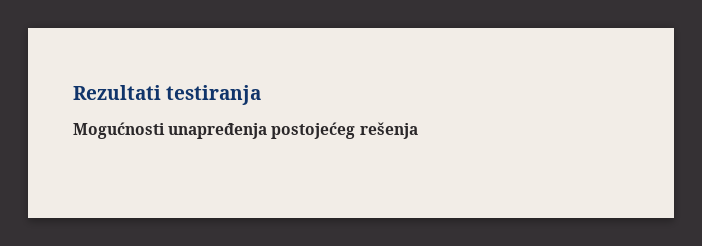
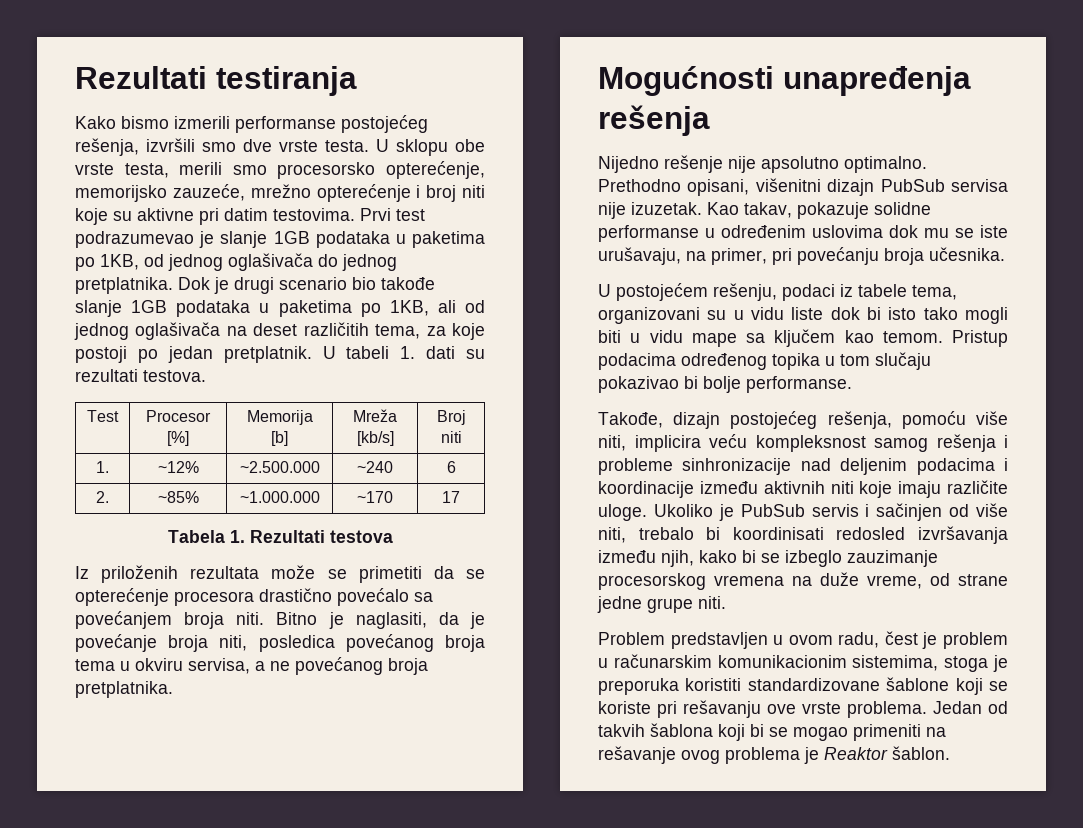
[73,122,418,139] Mogućnosti unapređenja postojećeg rešenja -> [75,115,428,133] [75,138,485,156] [75,161,485,179] [75,184,485,202] [75,208,425,225] [75,231,485,248] [75,253,397,271] [75,277,435,294] [75,300,485,317] [74,322,485,340] [75,346,485,363] [75,369,206,382] [87,410,119,422] [146,410,211,422] [167,431,189,446] [246,410,313,425] [271,431,288,446] [353,409,397,422] [356,431,394,446] [436,410,466,425] [440,431,462,443] [96,461,109,473] [157,461,199,473] [239,461,320,473] [357,461,393,473] [446,461,456,473] [96,491,109,503] [157,491,199,503] [239,491,320,503] [357,491,393,503] [442,491,460,503] [167,530,393,543] [75,565,486,583] [75,588,433,606] [75,611,486,629] [75,634,485,652] [75,657,428,675] [75,681,173,698] [598,66,971,96] [598,105,710,136] [598,155,927,173] [598,178,1008,196] [598,202,931,219] [598,225,1008,242] [598,247,1005,265] [598,283,957,301] [598,307,1008,324] [598,329,1008,347] [598,352,931,370] [598,376,852,393] [598,411,1008,429] [598,434,1008,452] [598,458,1008,475] [598,480,1008,498] [598,503,1008,521] [598,526,1008,544] [598,550,938,567] [598,572,1008,590] [597,596,726,613] [598,631,1008,649] [598,654,1008,672] [598,677,1008,695] [598,700,1008,718] [598,723,946,741] [598,746,950,764] Kako bismo izmerili performanse postojećeg rešenja, izvršili smo dve vrste testa. U sklopu obe vrste testa, merili smo procesorsko opterećenje, memorijsko zauzeće, mrežno opterećenje i broj niti koje su aktivne pri datim testovima. Prvi test podrazumevao je slanje 1GB podataka u paketima po 1KB, od jednog oglašivača do jednog pretplatnika. Dok je drugi scenario bio takođe slanje 1GB podataka u paketima po 1KB, ali od jednog oglašivača na deset različitih tema, za koje postoji po jedan pretplatnik. U tabeli 1. dati su rezultati testova. // Test | Procesor [%] | Memorija [b] | Mreža [kb/s] | Broj niti // 1. | ~12% | ~2.500.000 | ~240 | 6 // 2. | ~85% | ~1.000.000 | ~170 | 17 // Tabela 1. Rezultati testova // Iz priloženih rezultata može se primetiti da se opterećenje procesora drastično povećalo sa povećanjem broja niti. Bitno je naglasiti, da je povećanje broja niti, posledica povećanog broja tema u okviru servisa, a ne povećanog broja pretplatnika. // Mogućnosti unapređenja rešenja // Nijedno rešenje nije apsolutno optimalno. Prethodno opisani, višenitni dizajn PubSub servisa nije izuzetak. Kao takav, pokazuje solidne performanse u određenim uslovima dok mu se iste urušavaju, na primer, pri povećanju broja učesnika. // U postojećem rešenju, podaci iz tabele tema, organizovani su u vidu liste dok bi isto tako mogli biti u vidu mape sa ključem kao temom. Pristup podacima određenog topika u tom slučaju pokazivao bi bolje performanse. // Takođe, dizajn postojećeg rešenja, pomoću više niti, implicira veću kompleksnost samog rešenja i probleme sinhronizacije nad deljenim podacima i koordinacije između aktivnih niti koje imaju različite uloge. Ukoliko je PubSub servis i sačinjen od više niti, trebalo bi koordinisati redosled izvršavanja između njih, kako bi se izbeglo zauzimanje procesorskog vremena na duže vreme, od strane jedne grupe niti. // Problem predstavljen u ovom radu, čest je problem u računarskim komunikacionim sistemima, stoga je preporuka koristiti standardizovane šablone koji se koriste pri rešavanju ove vrste problema. Jedan od takvih šablona koji bi se mogao primeniti na rešavanje ovog problema je Reaktor šablon.

